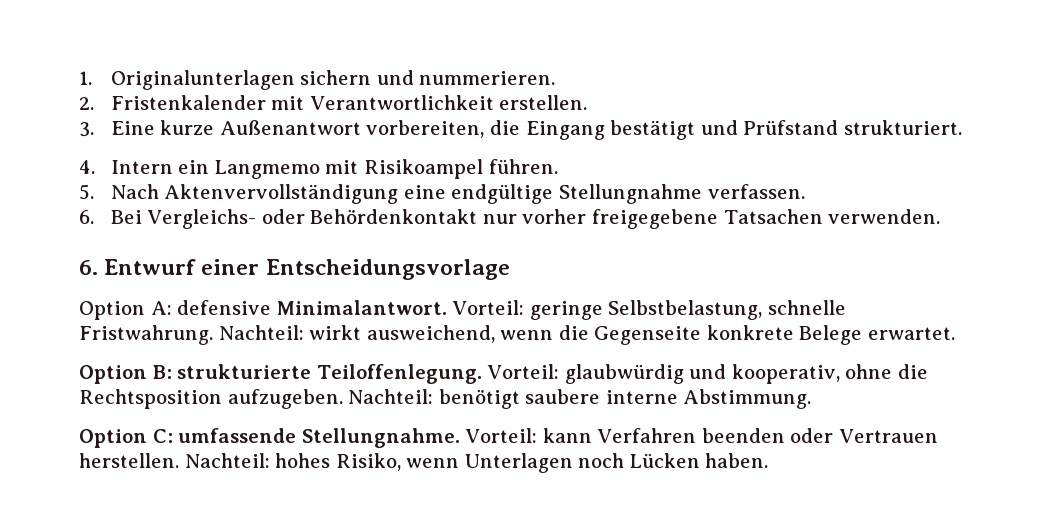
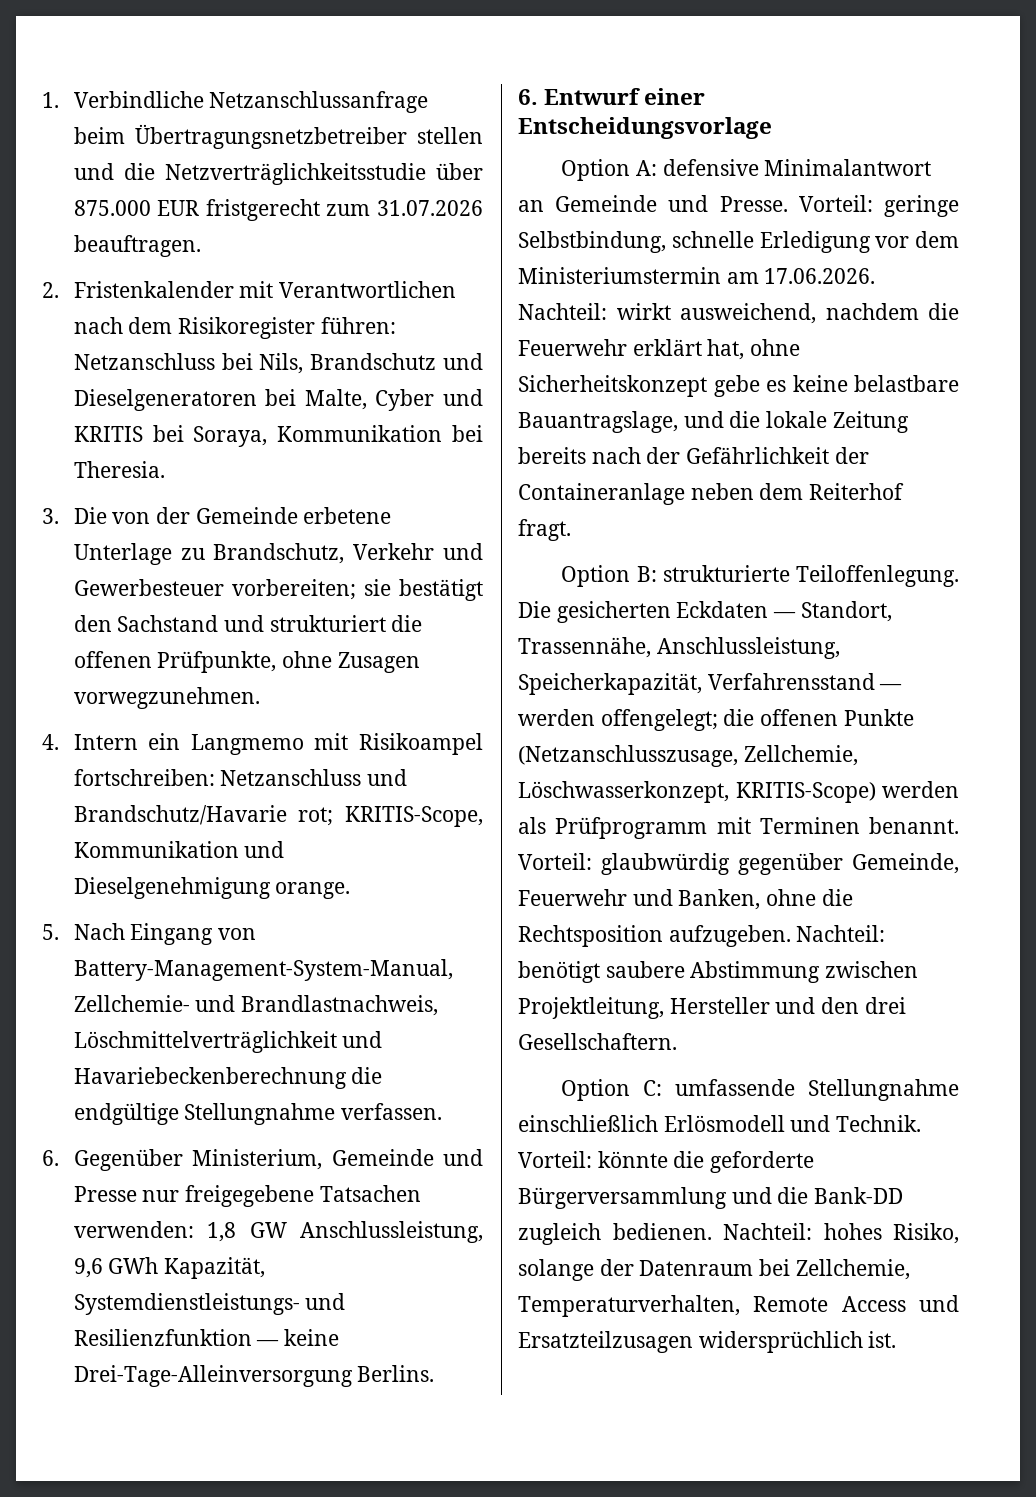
[110,70,556,90] [79,95,588,110] [79,120,962,140] Originalunterlagen sichern und nummerieren. // 2. Fristenkalender mit Verantwortlichkeit erstellen. // 3. Eine kurze Außenantwort vorbereiten, die Eingang bestätigt und Prüfstand strukturiert. -> [73,91,429,113] [73,124,483,149] [73,163,483,185] [73,199,483,221] [73,235,201,257] [42,281,457,298] [73,317,396,339] [73,353,483,374] [73,389,483,411] [73,425,483,447] [73,461,165,478] [42,507,392,524] [73,543,483,565] [73,579,483,601] [73,615,423,632] [73,651,420,673] [73,687,260,709] Verbindliche Netzanschlussanfrage beim Übertragungsnetzbetreiber stellen und die Netzverträglichkeitsstudie über 875.000 EUR fristgerecht zum 31.07.2026 beauftragen. // 2. Fristenkalender mit Verantwortlichen nach dem Risikoregister führen: Netzanschluss bei Nils, Brandschutz und Dieselgeneratoren bei Malte, Cyber und KRITIS bei Soraya, Kommunikation bei Theresia. // 3. Die von der Gemeinde erbetene Unterlage zu Brandschutz, Verkehr und Gewerbesteuer vorbereiten; sie bestätigt den Sachstand und strukturiert die offenen Prüfpunkte, ohne Zusagen vorwegzunehmen.
[488,159,558,174] [79,184,805,204] [79,209,941,229] führen. // 5. Nach Aktenvervollständigung eine endgültige Stellungnahme verfassen. // 6. Bei Vergleichs- oder Behördenkontakt nur vorher freigegebene Tatsachen verwenden. -> [73,769,408,786] [73,805,483,827] [73,841,285,858] [73,877,351,899] [42,923,257,945] [73,959,453,981] [73,995,439,1016] [73,1031,383,1053] [73,1067,383,1089] [73,1103,443,1125] [42,1149,483,1171] [73,1185,421,1207] [73,1221,483,1243] [73,1257,266,1279] [73,1293,346,1315] [73,1329,340,1346] [73,1365,435,1387] fortschreiben: Netzanschluss und Brandschutz/Havarie rot; KRITIS-Scope, Kommunikation und Dieselgenehmigung orange. // 5. Nach Eingang von Battery-Management-System-Manual, Zellchemie- und Brandlastnachweis, Löschmittelverträglichkeit und Havariebeckenberechnung die endgültige Stellungnahme verfassen. // 6. Gegenüber Ministerium, Gemeinde und Presse nur freigegebene Tatsachen verwenden: 1,8 GW Anschlussleistung, 9,6 GWh Kapazität, Systemdienstleistungs- und Resilienzfunktion — keine Drei-Tage-Alleinversorgung Berlins.
[276,300,846,320] [79,325,955,345] [79,364,840,384] Minimalantwort. Vorteil: geringe Selbstbelastung, schnelle Fristwahrung. Nachteil: wirkt ausweichend, wenn die Gegenseite konkrete Belege erwartet. // Option B: strukturierte Teiloffenlegung. Vorteil: glaubwürdig und kooperativ, -> [764,159,932,176] [518,195,959,217] [518,231,959,253] [518,267,876,284] [518,303,959,324] [518,339,801,360] [518,375,959,397] [518,411,909,433] [518,447,869,464] [518,483,905,505] [518,519,571,541] [561,565,959,587] [518,601,892,623] [518,637,840,659] [518,673,903,695] [518,709,914,731] [518,745,858,767] [518,781,959,803] [518,817,959,839] [518,853,959,875] [518,889,761,910] Minimalantwort an Gemeinde und Presse. Vorteil: geringe Selbstbindung, schnelle Erledigung vor dem Ministeriumstermin am 17.06.2026. Nachteil: wirkt ausweichend, nachdem die Feuerwehr erklärt hat, ohne Sicherheitskonzept gebe es keine belastbare Bauantragslage, und die lokale Zeitung bereits nach der Gefährlichkeit der Containeranlage neben dem Reiterhof fragt. // Option B: strukturierte Teiloffenlegung. Die gesicherten Eckdaten — Standort, Trassennähe, Anschlussleistung, Speicherkapazität, Verfahrensstand — werden offengelegt; die offenen Punkte (Netzanschlusszusage, Zellchemie, Löschwasserkonzept, KRITIS-Scope) werden als Prüfprogramm mit Terminen benannt. Vorteil: glaubwürdig gegenüber Gemeinde, Feuerwehr und Banken,
[605,389,812,409] [79,428,938,448] [79,453,769,473] interne Abstimmung. // Option C: umfassende Stellungnahme. Vorteil: kann Verfahren beenden oder Vertrauen herstellen. Nachteil: hohes Risiko, wenn Unterlagen noch Lücken haben. -> [690,961,919,983] [518,997,906,1019] [518,1033,677,1050] [561,1079,959,1101] [518,1115,922,1132] [518,1151,815,1173] [518,1187,904,1209] [518,1223,959,1245] [518,1259,910,1281] [518,1295,959,1317] [518,1331,897,1353] Abstimmung zwischen Projektleitung, Hersteller und den drei Gesellschaftern. // Option C: umfassende Stellungnahme einschließlich Erlösmodell und Technik. Vorteil: könnte die geforderte Bürgerversammlung und die Bank-DD zugleich bedienen. Nachteil: hohes Risiko, solange der Datenraum bei Zellchemie, Temperaturverhalten, Remote Access und Ersatzteilzusagen widersprüchlich ist.

